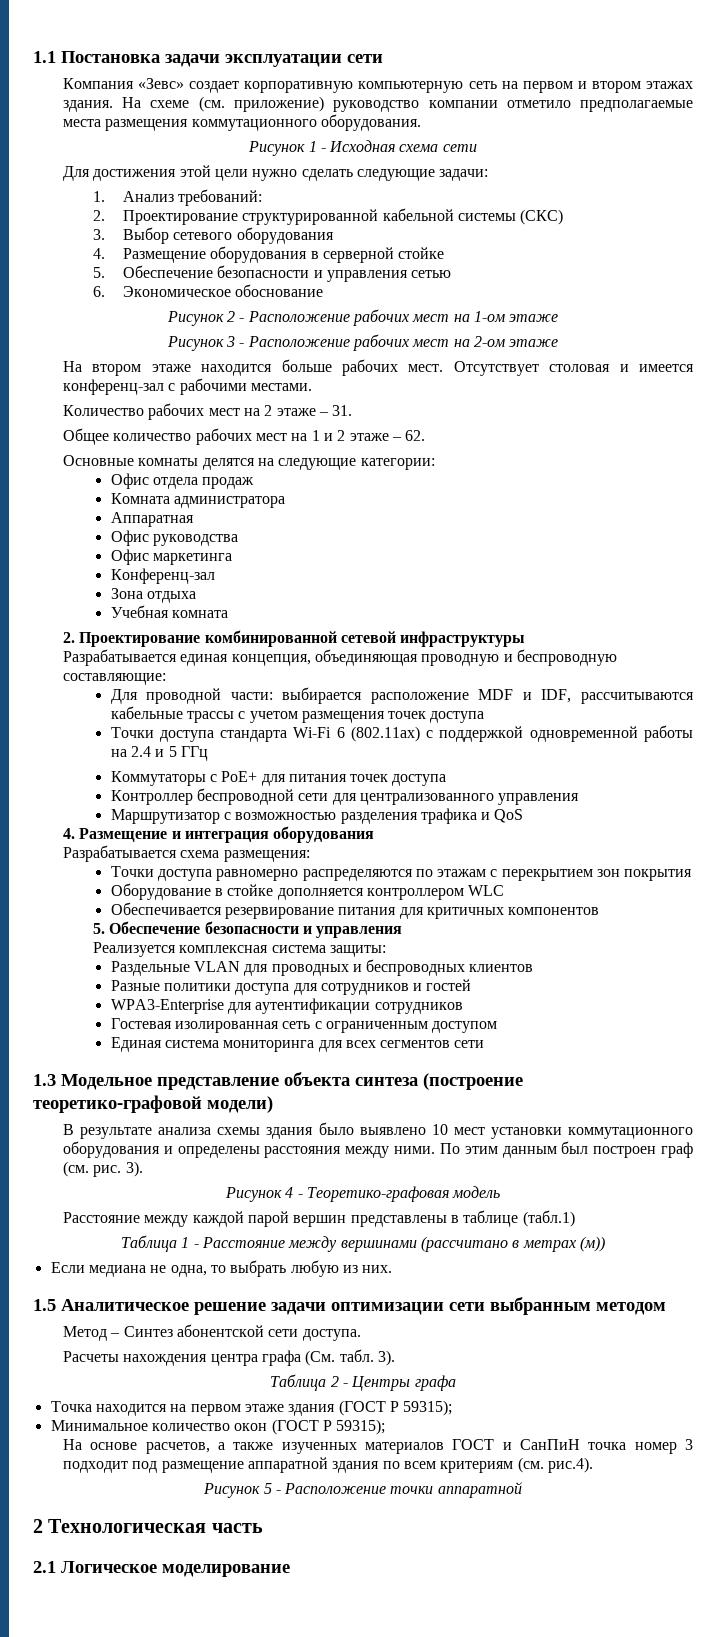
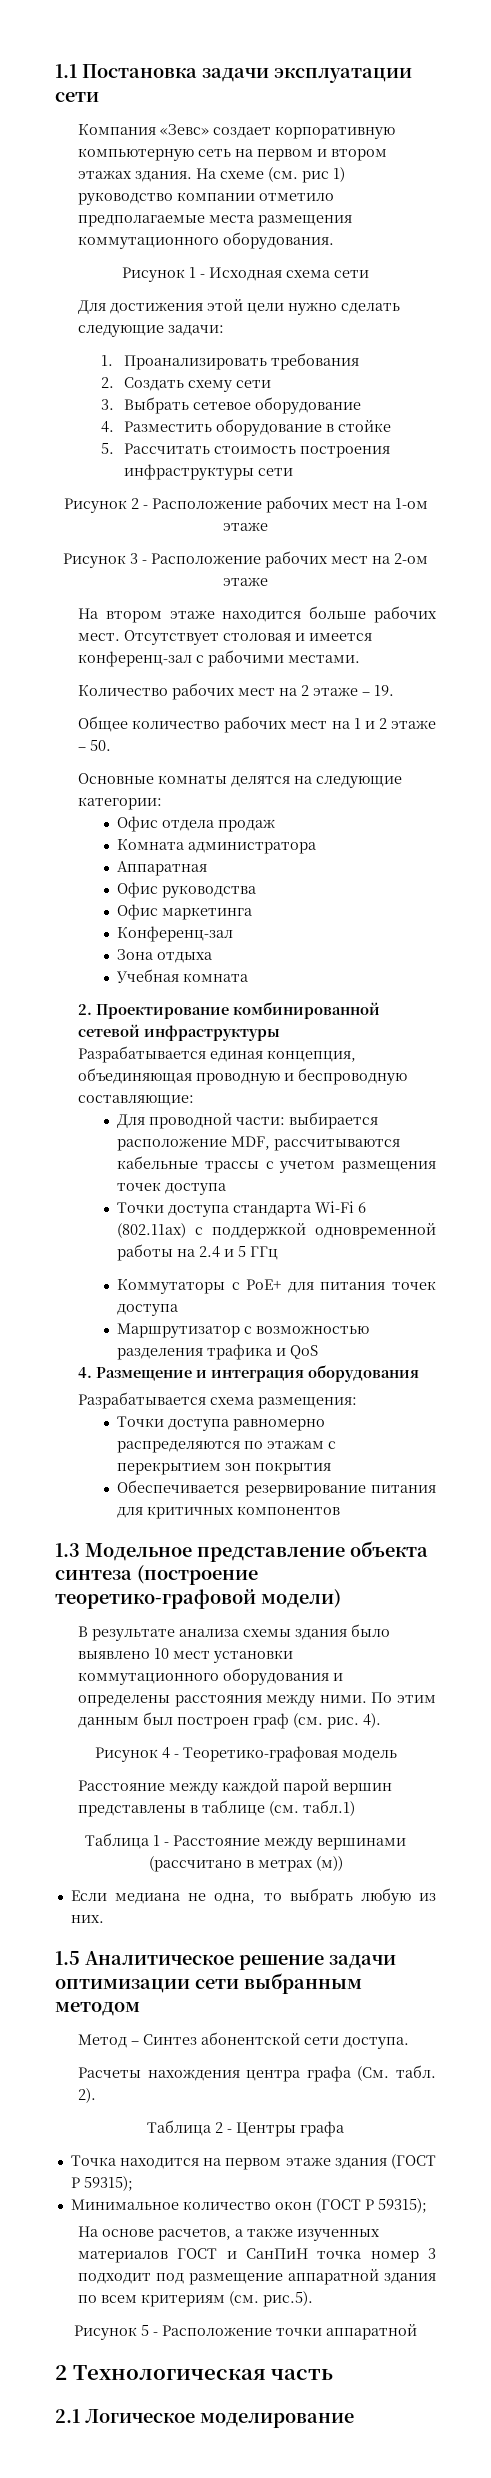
[233,96,324,112] приложение) -> [302,167,346,183] рис 1)
[122,189,263,206] [92,208,564,225] [92,227,334,244] [92,246,445,263] [92,265,452,282] [92,284,324,297] Анализ требований: // 2. Проектирование структурированной кабельной системы (СКС) // 3. Выбор сетевого оборудования // 4. Размещение оборудования в серверной стойке // 5. Обеспечение безопасности и управления сетью // 6. Экономическое обоснование -> [124,353,360,370] [101,377,272,392] [101,397,362,414] [101,419,392,436] [101,443,391,458] [124,464,294,480] Проанализировать требования // 2. Создать схему сети // 3. Выбрать сетевое оборудование // 4. Разместить оборудование в стойке // 5. Рассчитать стоимость построения инфраструктуры сети
[332,405,353,416] 31. -> [374,685,395,696] 19.
[405,430,426,441] 62. -> [90,740,112,751] 50.
[478,689,572,703] MDF и IDF, -> [231,1136,271,1150] MDF,
[110,788,580,805] // Контроллер беспроводной сети для централизованного управления -> (179, 1310) none
[110,883,505,900] // Оборудование в стойке дополняется контроллером WLC -> (332, 1468) none
[92,921,403,938] [92,942,386,957] [110,959,534,976] [110,979,472,995] [110,998,463,1014] [110,1018,498,1033] [110,1037,485,1052] // 5. Обеспечение безопасности и управления // Реализуется комплексная система защиты: // Раздельные VLAN для проводных и беспроводных клиентов // Разные политики доступа для сотрудников и гостей // WPA3-Enterprise для аутентификации сотрудников // Гостевая изолированная сеть с ограниченным доступом // Единая система мониторинга для всех сегментов сети -> (341, 1510) none
[125,1161,143,1177] 3). -> [363,1713,382,1728] 4).
[522,1210,575,1227] (табл.1) -> [269,1800,356,1816] (см. табл.1)
[377,1350,395,1366] 3). -> [78,2088,97,2103] 2).
[547,1457,593,1473] рис.4). -> [263,2291,314,2307] рис.5).

